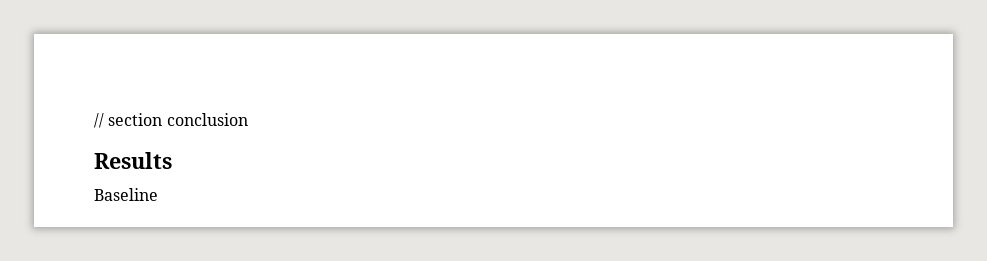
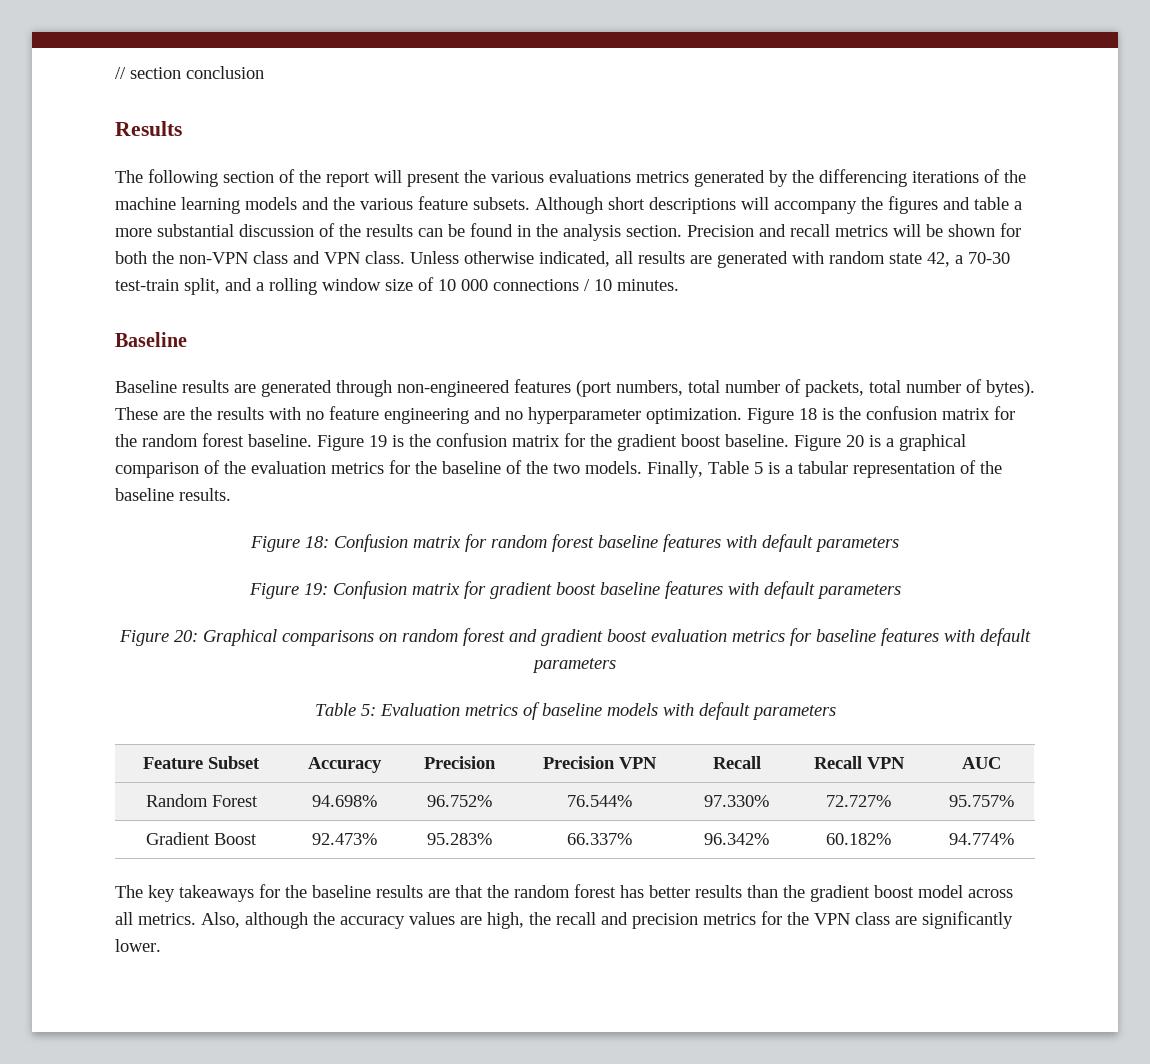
[94,188,158,201] Baseline -> [115,169,1026,187] [115,196,1022,214] [115,223,1021,241] [115,251,1010,268] [115,277,679,295] [115,332,187,347] [115,379,1035,397] [115,406,1015,424] [115,433,966,451] [115,460,1002,478] [115,488,231,501] [250,534,899,552] [248,581,901,599] [119,628,1031,646] [532,658,616,673] [314,702,836,720] [143,756,260,769] [308,757,382,773] [423,756,496,769] [543,756,657,769] [712,756,761,769] [813,756,905,769] [961,757,1001,769] [145,794,258,807] [312,795,377,807] [426,795,492,807] [567,795,632,807] [704,795,769,807] [826,795,891,807] [948,795,1014,807] [146,832,257,845] [312,833,377,845] [426,833,492,845] [567,833,632,845] [704,833,769,845] [826,833,891,845] [948,833,1014,845] [115,884,1013,902] [115,911,1013,929] [115,939,161,952] The following section of the report will present the various evaluations metrics generated by the differencing iterations of the machine learning models and the various feature subsets. Although short descriptions will accompany the figures and table a more substantial discussion of the results can be found in the analysis section. Precision and recall metrics will be shown for both the non-VPN class and VPN class. Unless otherwise indicated, all results are generated with random state 42, a 70-30 test-train split, and a rolling window size of 10 000 connections / 10 minutes. // Baseline // Baseline results are generated through non-engineered features (port numbers, total number of packets, total number of bytes). These are the results with no feature engineering and no hyperparameter optimization. Figure 18 is the confusion matrix for the random forest baseline. Figure 19 is the confusion matrix for the gradient boost baseline. Figure 20 is a graphical comparison of the evaluation metrics for the baseline of the two models. Finally, Table 5 is a tabular representation of the baseline results. // Figure 18: Confusion matrix for random forest baseline features with default parameters // Figure 19: Confusion matrix for gradient boost baseline features with default parameters // Figure 20: Graphical comparisons on random forest and gradient boost evaluation metrics for baseline features with default parameters // Table 5: Evaluation metrics of baseline models with default parameters // Feature Subset | Accuracy | Precision | Precision VPN | Recall | Recall VPN | AUC // Random Forest | 94.698% | 96.752% | 76.544% | 97.330% | 72.727% | 95.757% // Gradient Boost | 92.473% | 95.283% | 66.337% | 96.342% | 60.182% | 94.774% // The key takeaways for the baseline results are that the random forest has better results than the gradient boost model across all metrics. Also, although the accuracy values are high, the recall and precision metrics for the VPN class are significantly lower.

